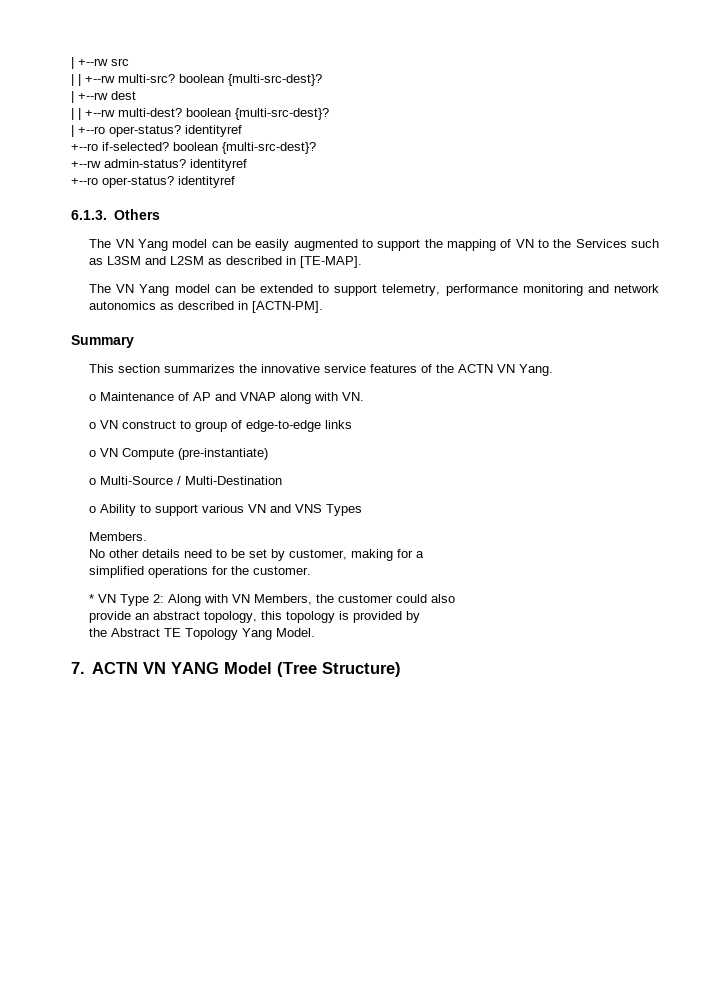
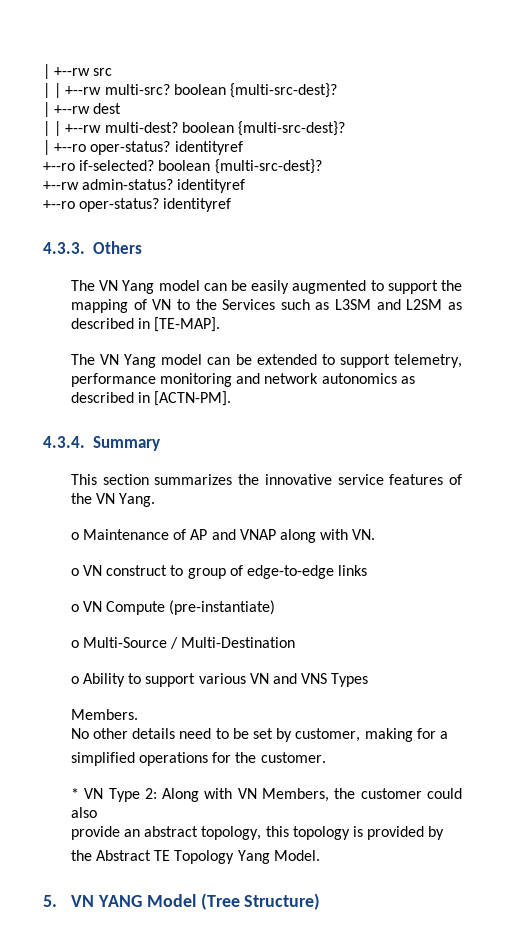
[71,210,107,220] 6.1.3. -> [43,242,85,254] 4.3.3.
(324, 307) none -> [43,436,85,448] 4.3.4.
[458,364,494,373] ACTN -> (92, 498) none
[71,662,138,674] 7. ACTN -> [43,895,57,907] 5.

